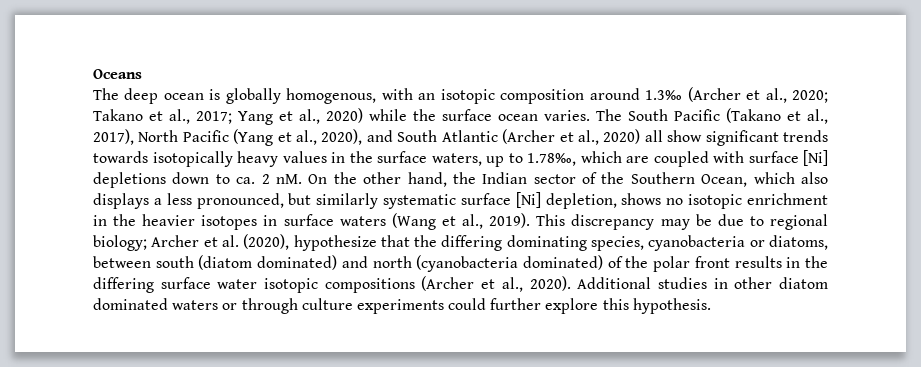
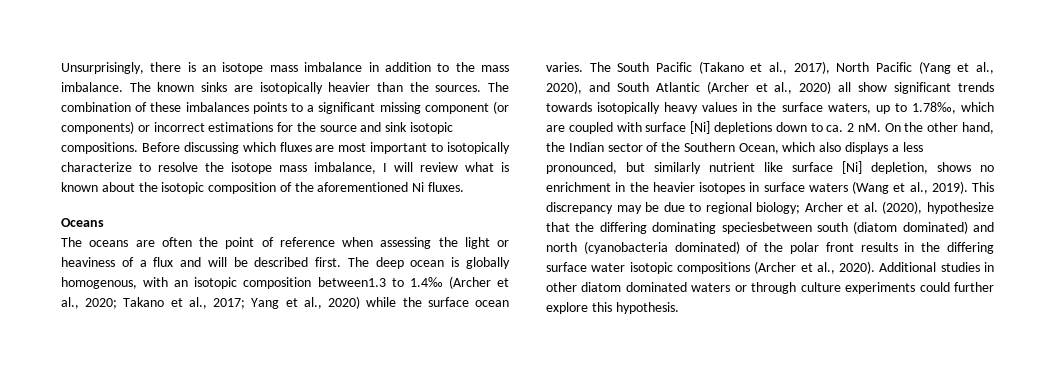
[93,69,142,79] Oceans // -> [61,62,510,74] [61,82,509,94] [61,101,509,114] [61,121,454,134] [61,142,511,154] [61,162,509,174] [61,182,465,194] [61,218,104,227] [61,237,509,249] [61,257,342,267] Unsurprisingly, there is an isotope mass imbalance in addition to the mass imbalance. The known sinks are isotopically heavier than the sources. The combination of these imbalances points to a significant missing component (or components) or incorrect estimations for the source and sink isotopic compositions. Before discussing which fluxes are most important to isotopically characterize to resolve the isotope mass imbalance, I will review what is known about the isotopic composition of the aforementioned Ni fluxes. // Oceans // The oceans are often the point of reference when assessing the light or heaviness of a flux and will be described first.
[589,88,683,100] around 1.3‰ -> [317,277,443,287] between1.3 to 1.4‰
[383,194,457,209] systematic -> [709,162,783,172] nutrient like
[688,194,743,209] isotopic -> (994, 168) none
[591,235,828,251] [93,256,151,268] species, cyanobacteria or diatoms, between -> [721,222,812,234] speciesbetween

